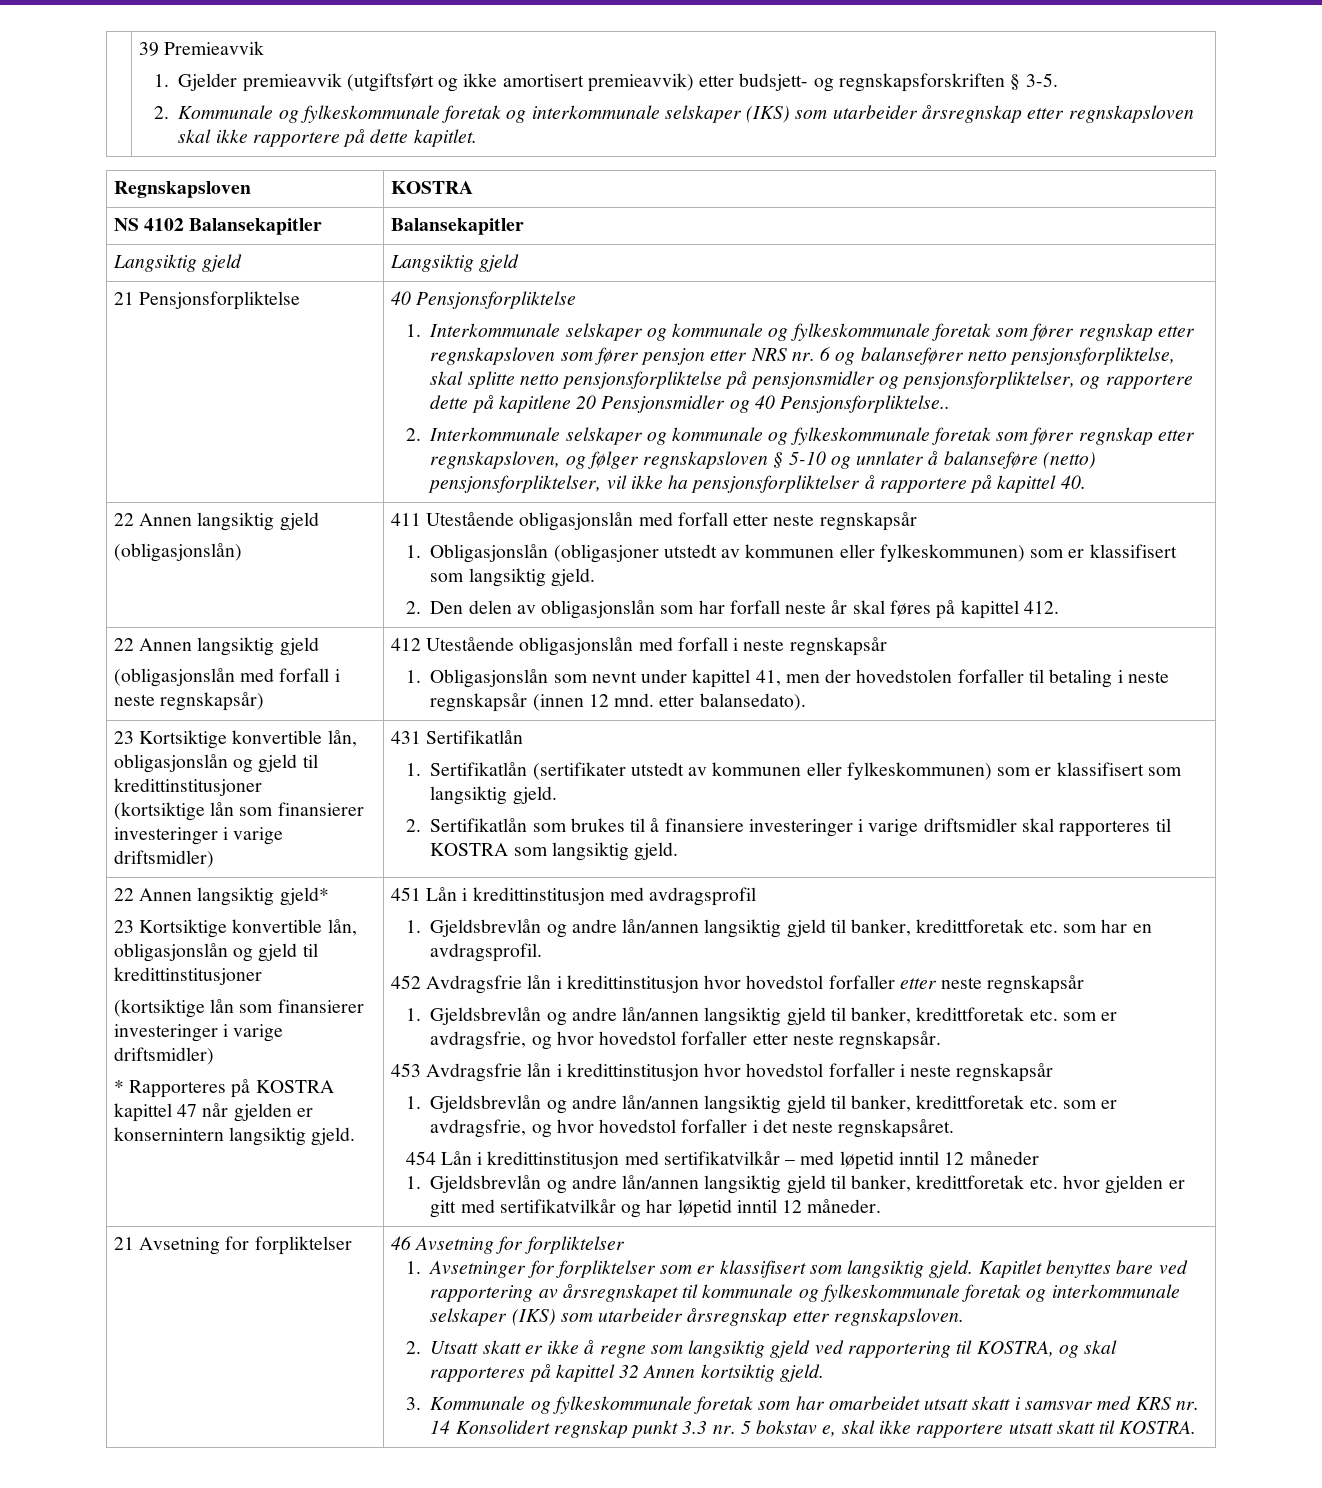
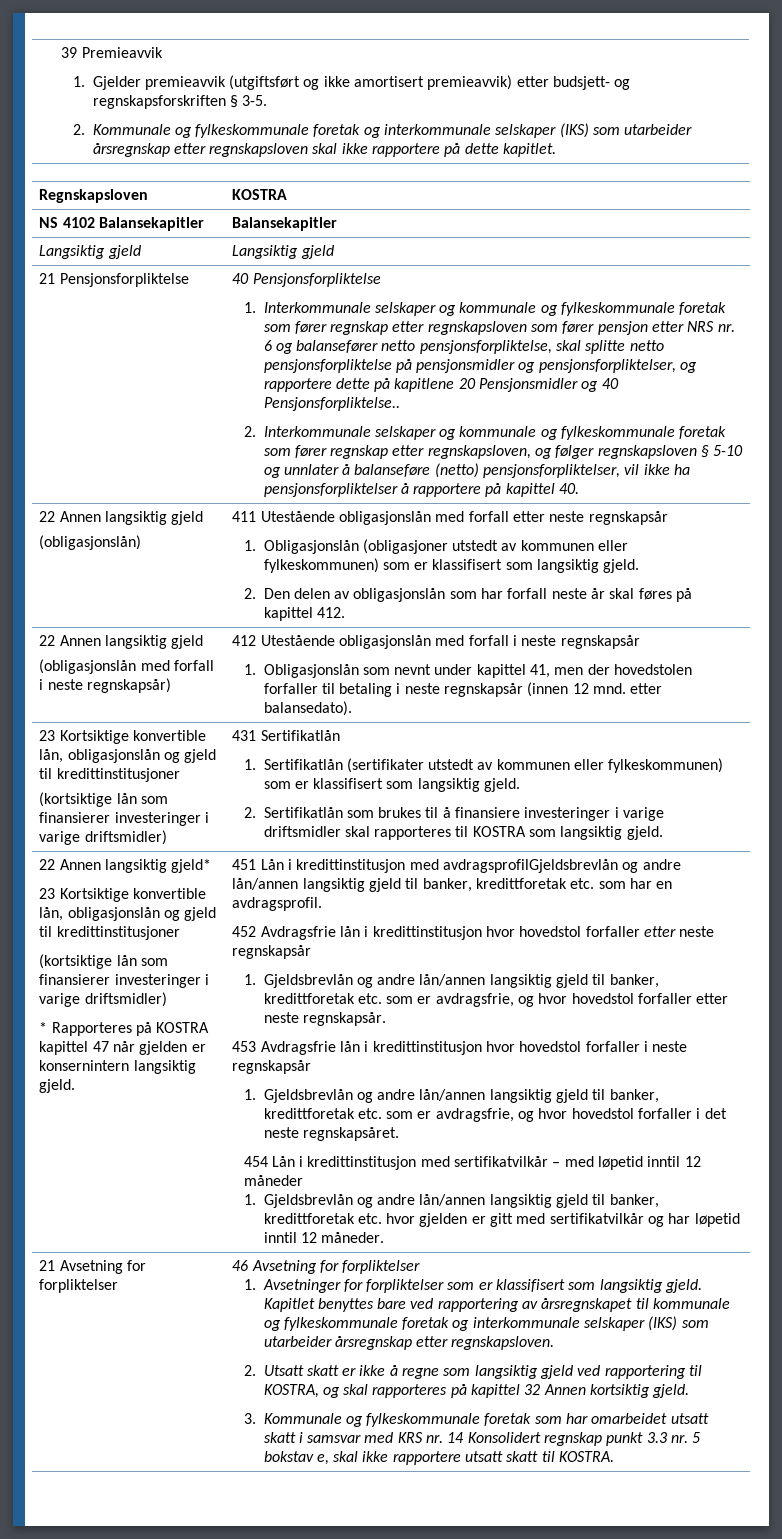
[649,887,757,906] [405,919,542,937] avdragsprofil // 1. Gjeldsbrevlån -> [442,859,618,873] avdragsprofilGjeldsbrevlån

